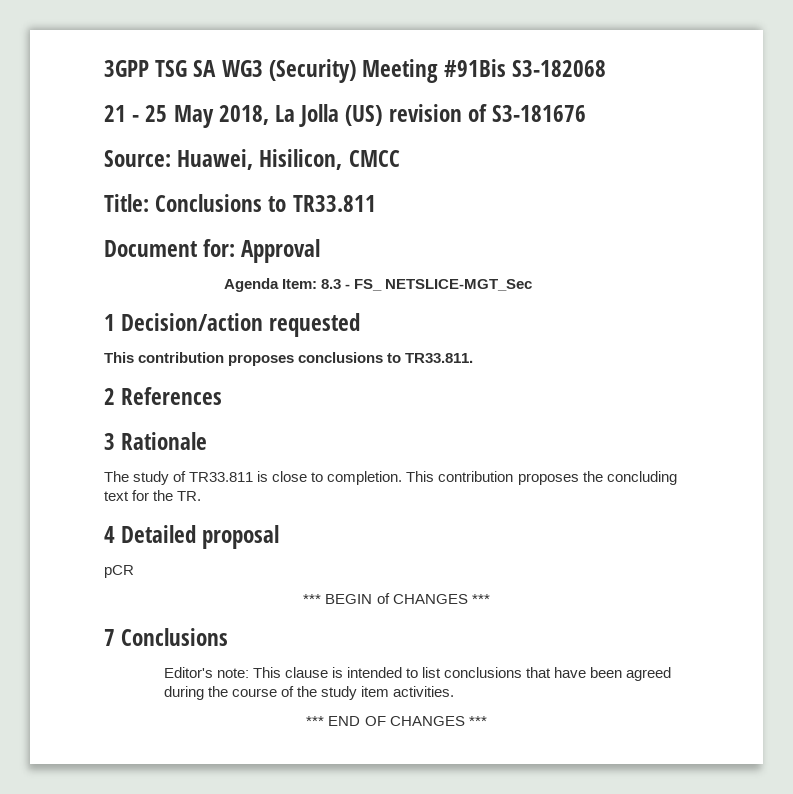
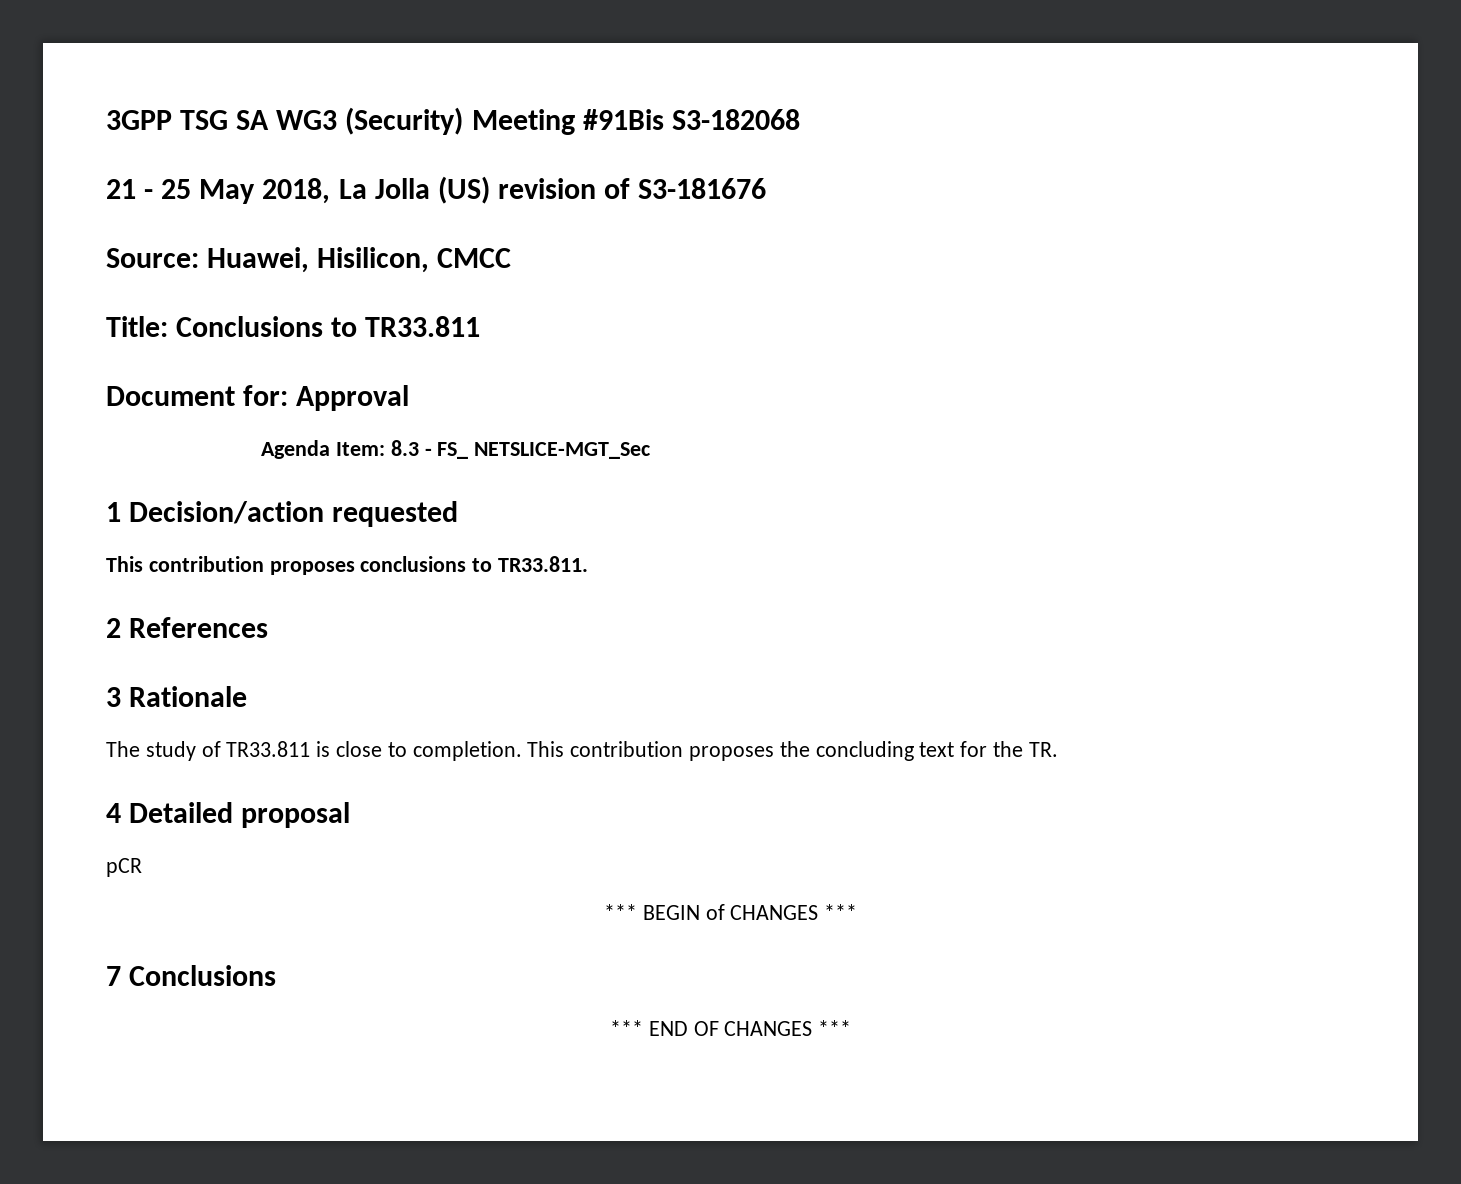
[163,667,672,681] [163,686,455,700] // Editor's note: This clause is intended to list conclusions that have been agreed during the course of the study item activities. -> (277, 975) none

